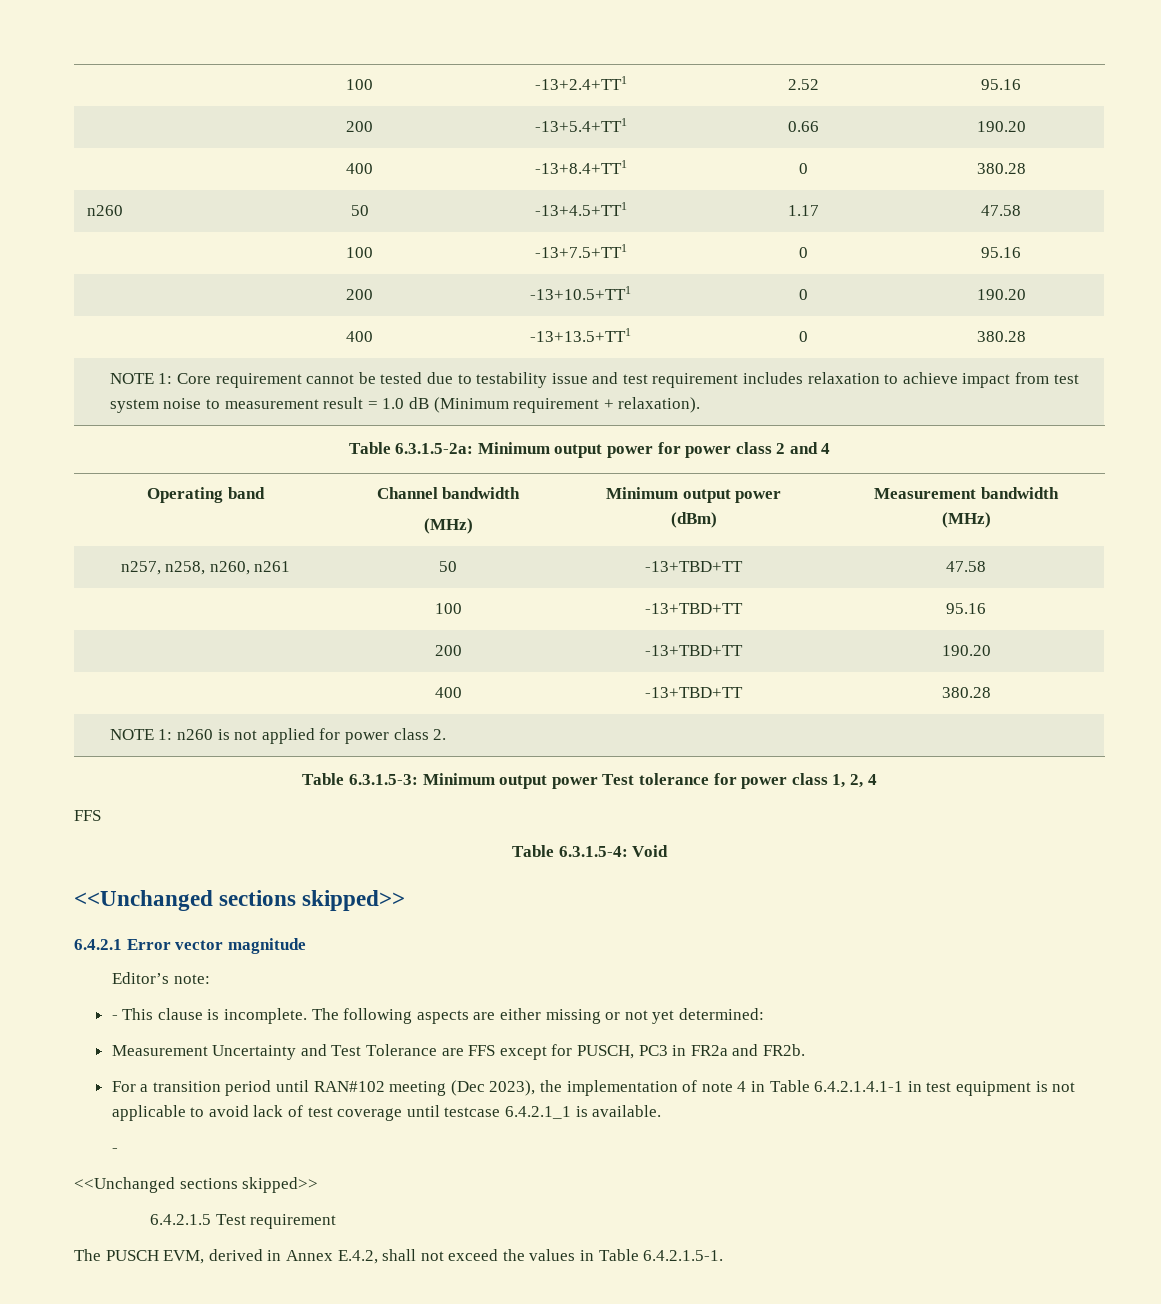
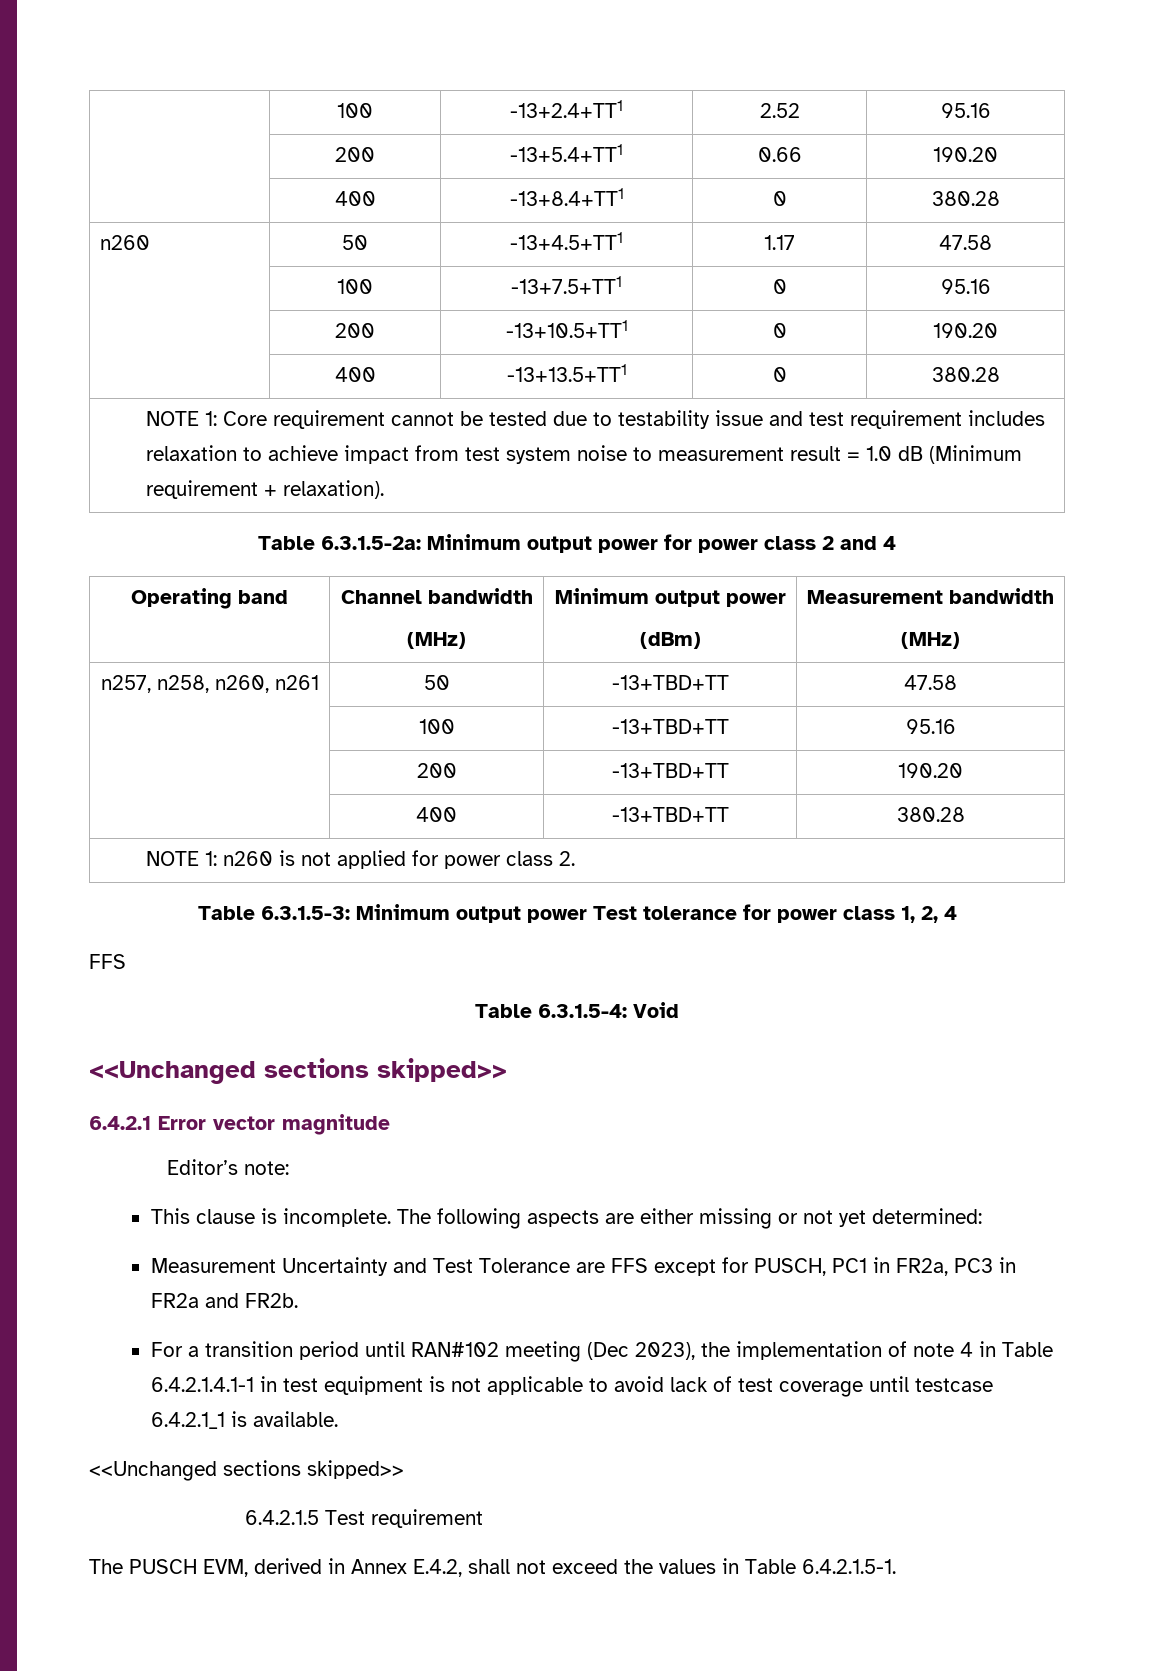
[111,1015,118,1020] - -> (289, 1168) none
(635, 1052) none -> [831,1257,948,1276] PC1 in FR2a,
[112,1148,119,1153] // - -> (338, 1419) none

